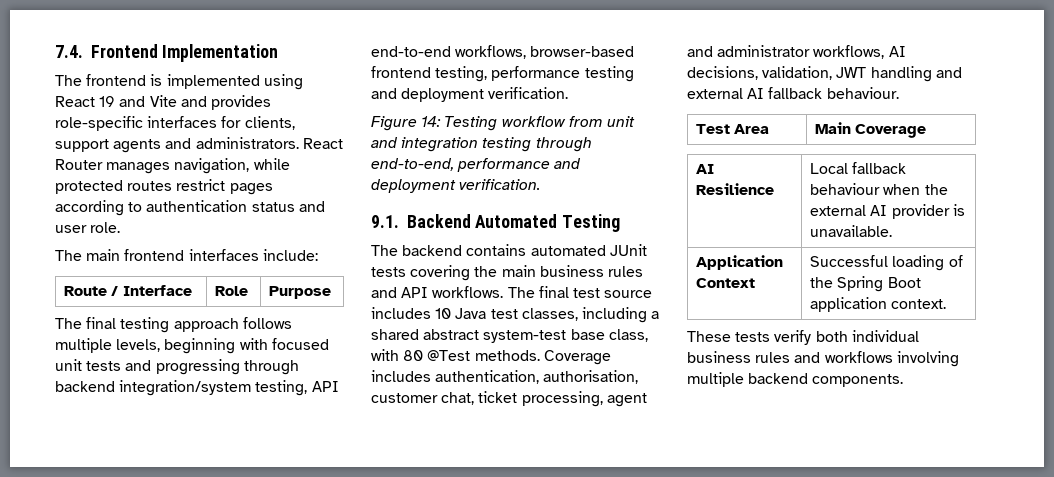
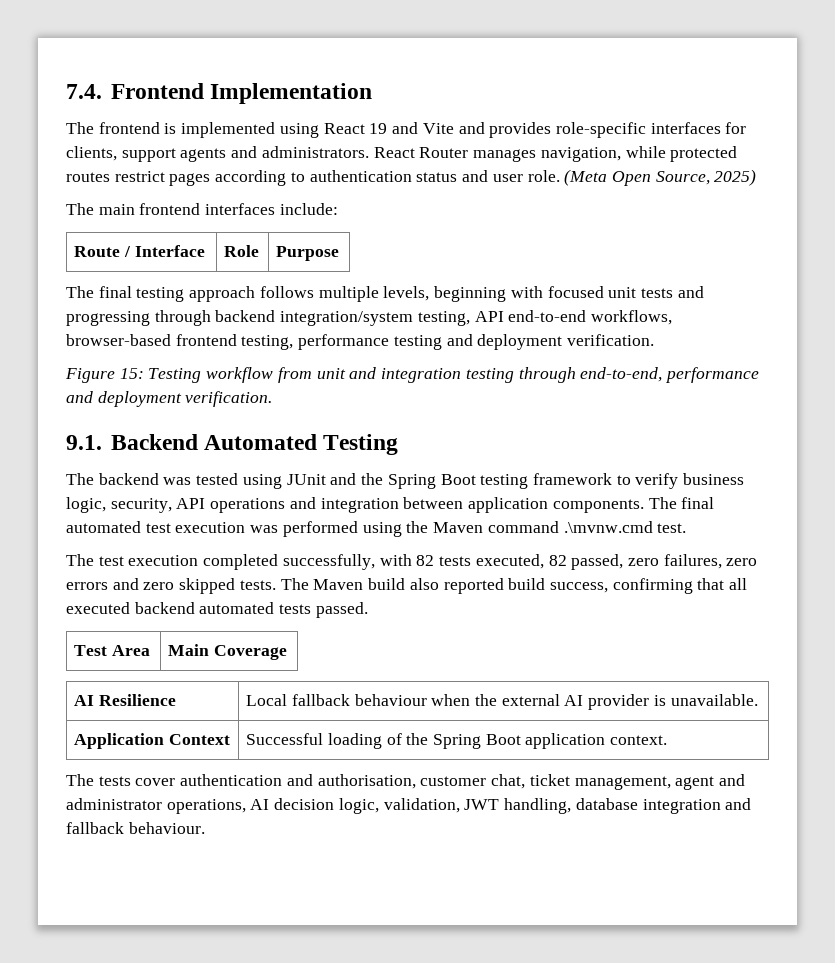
(121, 227) none -> [564,169,757,186] (Meta Open Source, 2025)
[421,116,442,127] 14: -> [119,368,144,379] 15:
[466,244,647,256] [371,265,643,281] [371,286,653,298] [371,307,660,323] [371,329,648,343] [371,349,611,365] [371,370,639,384] [371,391,647,407] [687,45,906,59] [687,66,962,82] [687,87,899,99] contains automated JUnit tests covering the main business rules and API workflows. The final test source includes 10 Java test classes, including a shared abstract system-test base class, with 80 @Test methods. Coverage includes authentication, authorisation, customer chat, ticket processing, agent and administrator workflows, AI decisions, validation, JWT handling and external AI fallback behaviour. -> [163,473,745,489] [66,497,715,513] [66,521,687,537] [66,554,758,570] [66,578,748,594] [66,602,368,618] was tested using JUnit and the Spring Boot testing framework to verify business logic, security, API operations and integration between application components. The final automated test execution was performed using the Maven command .\mvnw.cmd test. // The test execution completed successfully, with 82 tests executed, 82 passed, zero failures, zero errors and zero skipped tests. The Maven build also reported build success, confirming that all executed backend automated tests passed.
[687,330,919,345] [687,351,959,367] [687,372,904,387] These tests verify both individual business rules and workflows involving multiple backend components. -> [66,774,745,790] [66,798,752,814] [66,822,205,834] The tests cover authentication and authorisation, customer chat, ticket management, agent and administrator operations, AI decision logic, validation, JWT handling, database integration and fallback behaviour.

